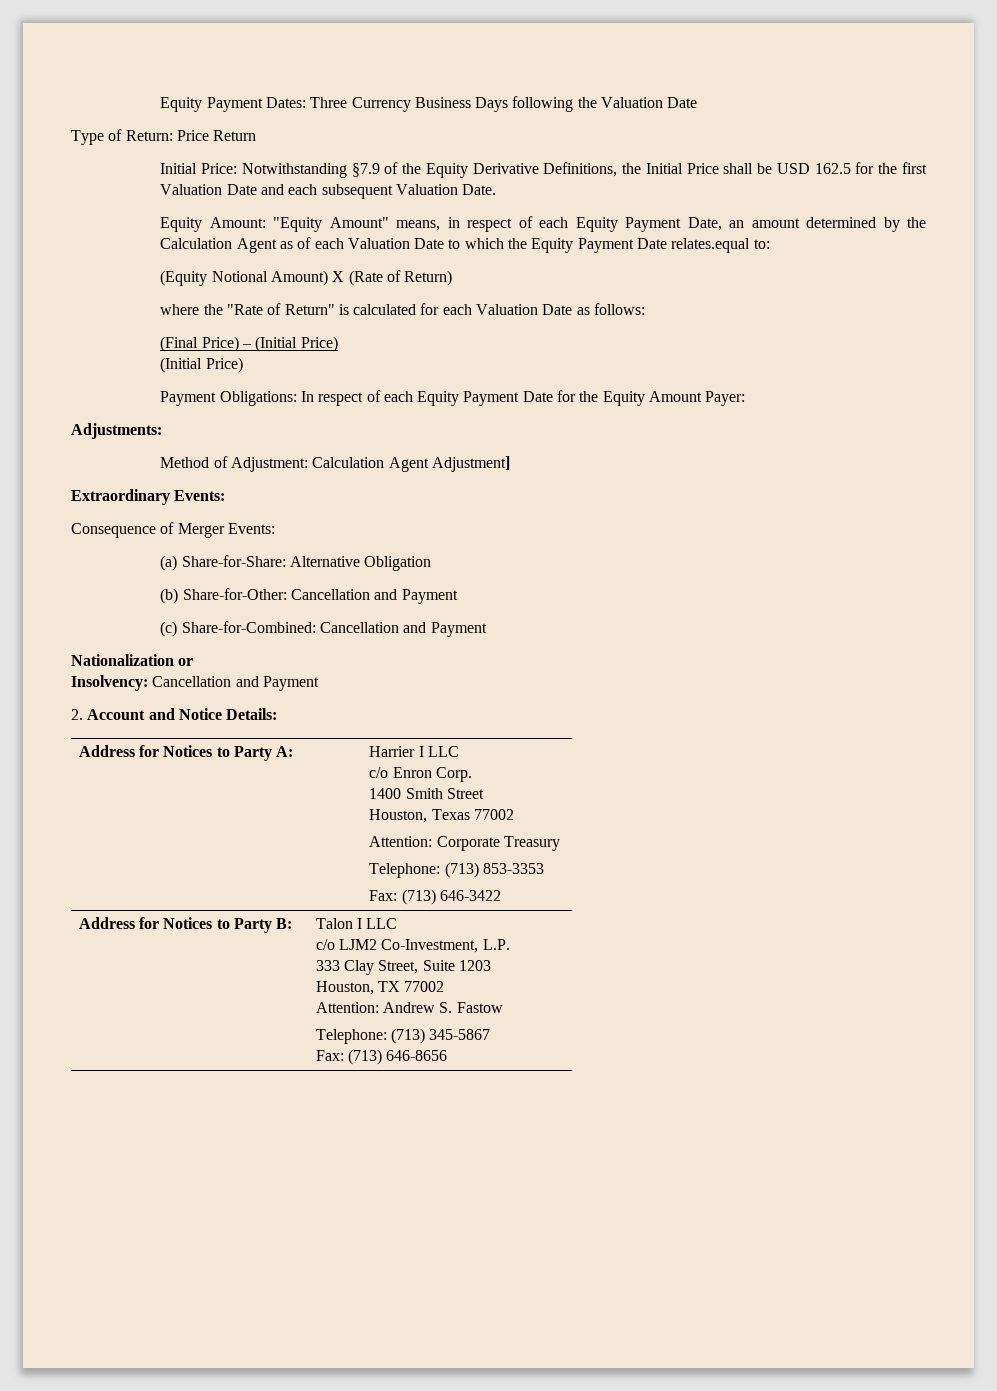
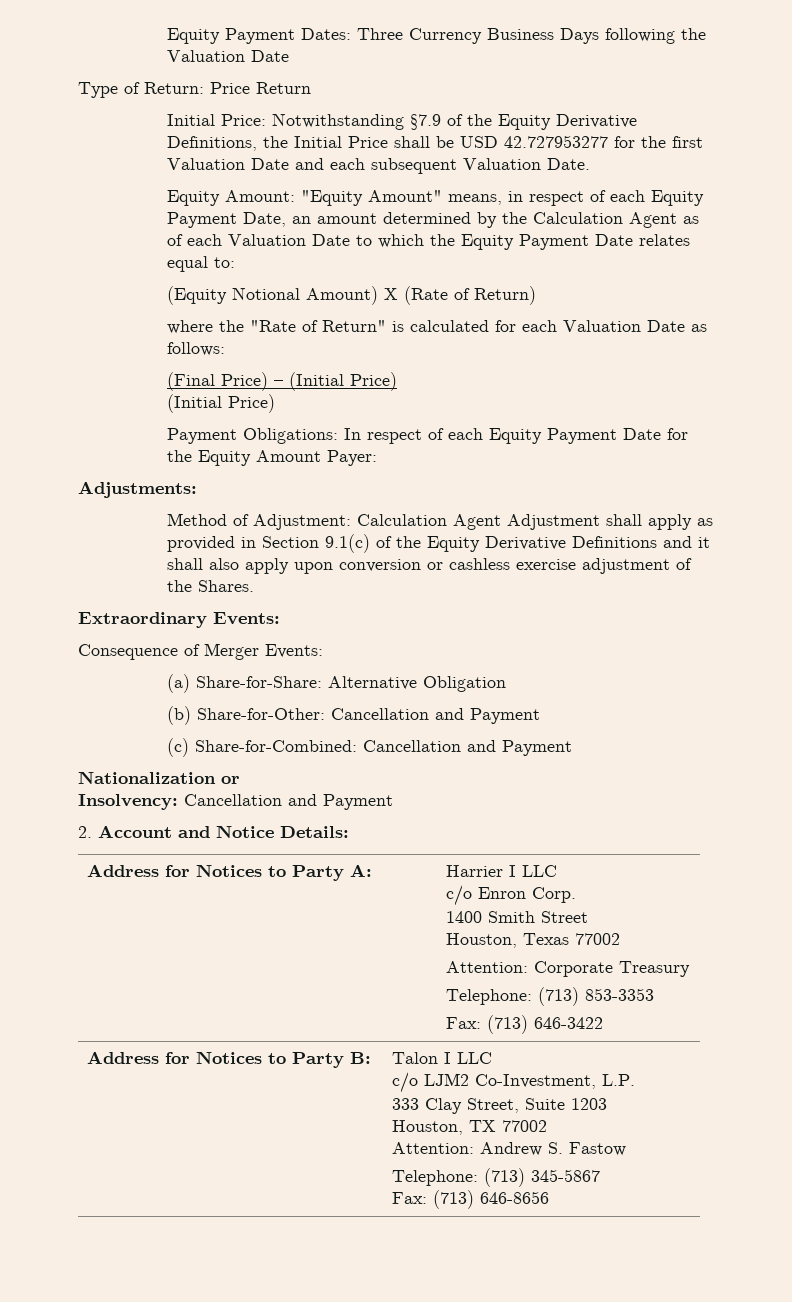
[814,163,851,174] 162.5 -> [503,135,608,148] 42.727953277
[671,238,751,253] relates.equal -> [638,234,690,246] [166,256,208,272] relates equal
[431,456,510,472] Adjustment] -> [506,514,713,530] [166,534,710,553] [166,558,692,574] [166,580,254,592] Adjustment shall apply as provided in Section 9.1(c) of the Equity Derivative Definitions and it shall also apply upon conversion or cashless exercise adjustment of the Shares.

